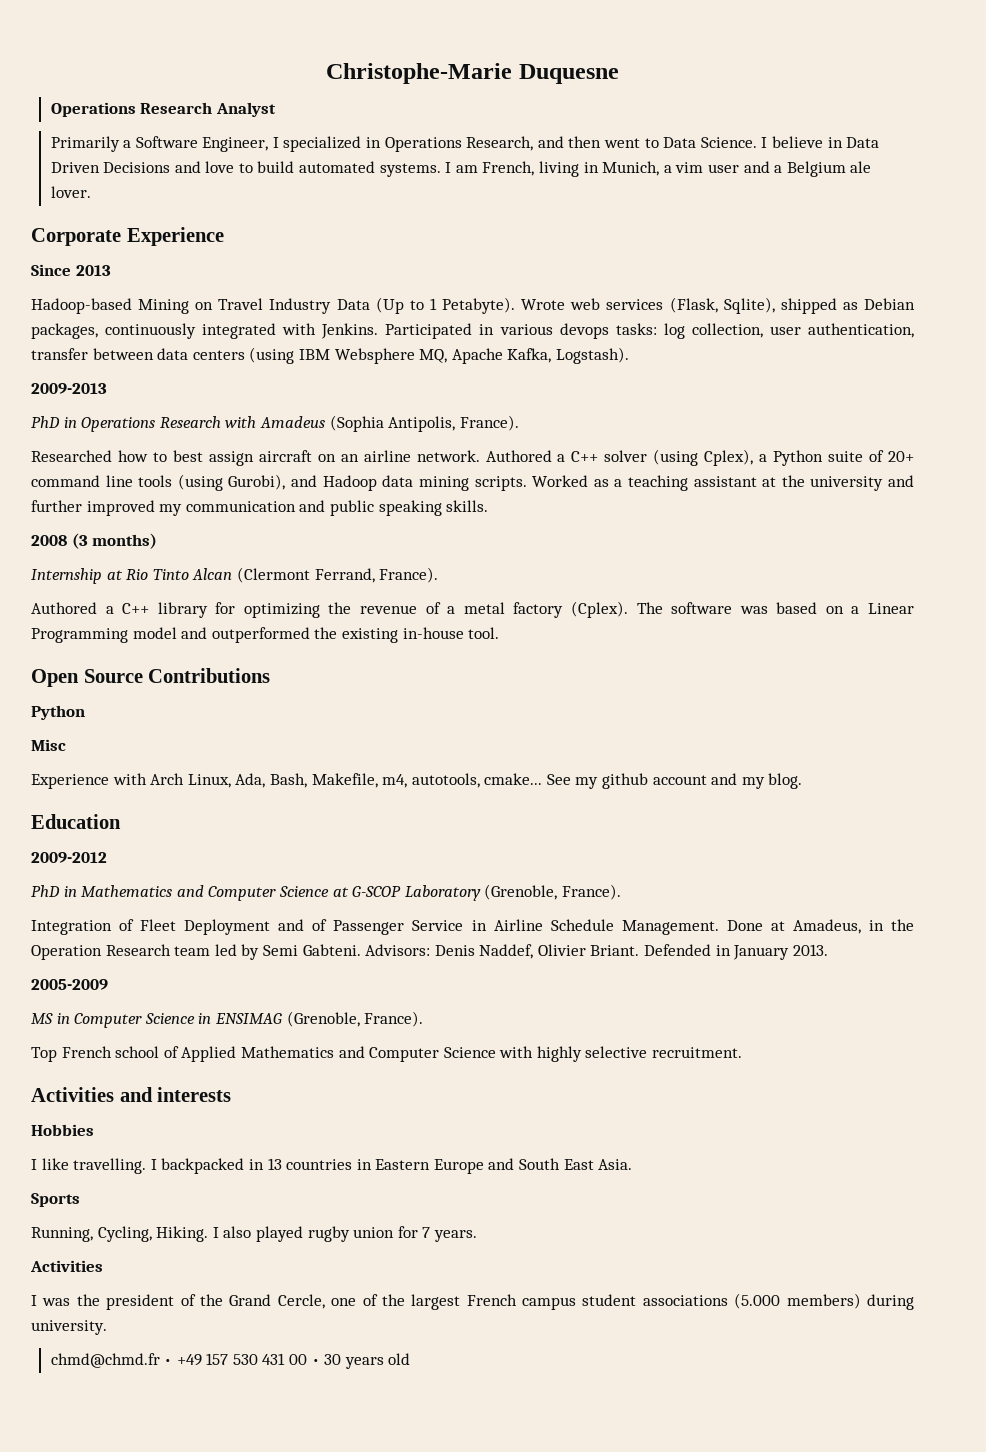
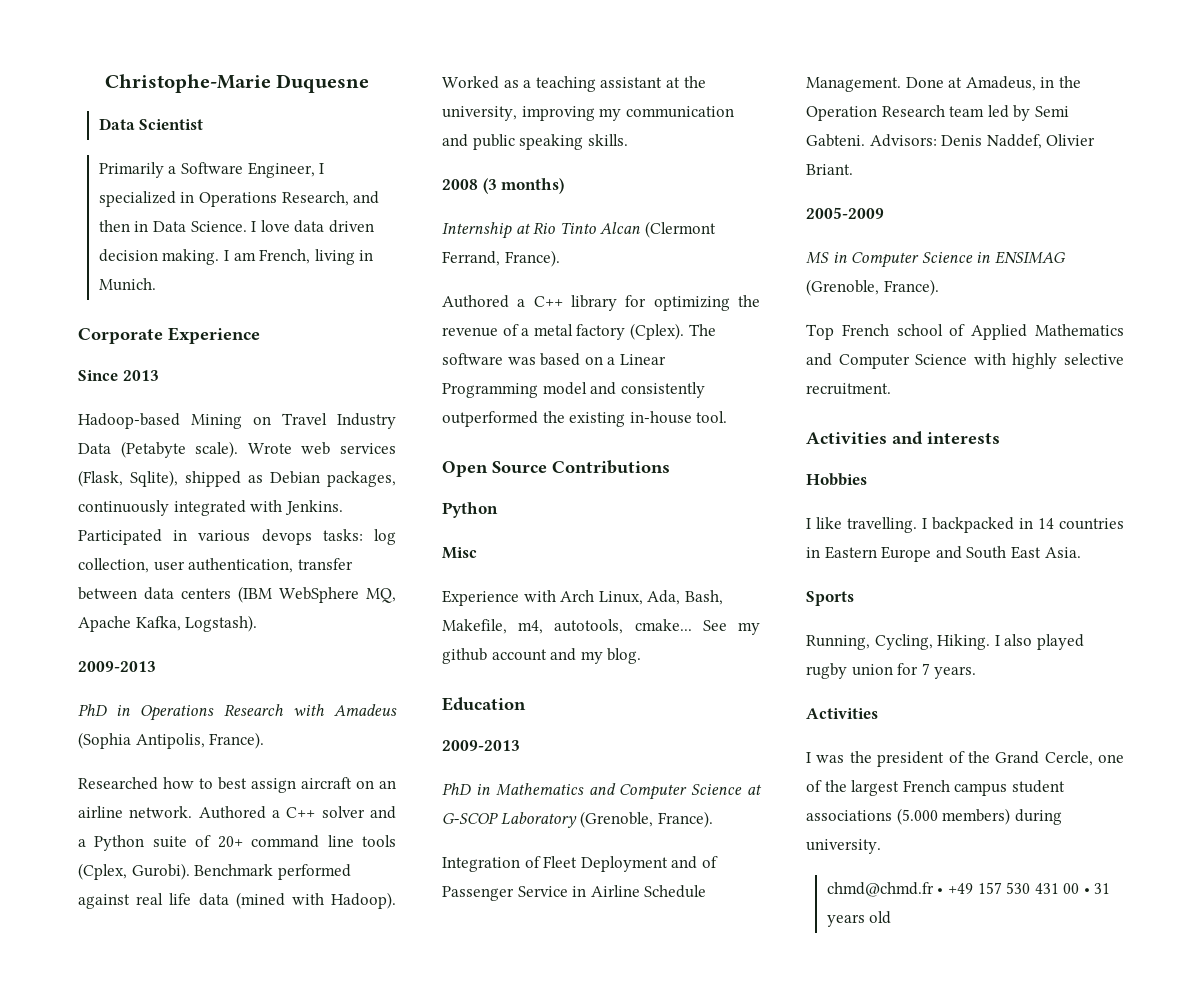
[50,102,276,117] Operations Research Analyst -> [98,118,204,130] Data Scientist
[604,138,659,148] went to -> [134,221,149,232] in
[771,136,880,148] [50,161,441,177] believe in Data Driven Decisions and love to build automated systems. -> [260,220,374,233] [98,249,220,265] love data driven decision making.
[602,161,872,177] [50,186,91,198] Munich, a vim user and a Belgium ale lover. -> [98,278,156,291] Munich.
[375,297,516,314] (Up to 1 Petabyte). -> [120,441,239,458] (Petabyte scale).
[249,347,415,364] (using IBM Websphere -> [237,586,359,603] (IBM WebSphere
[653,449,754,466] (using Cplex), -> [370,806,396,819] and
[177,474,527,491] (using Gurobi), and Hadoop data mining scripts. -> [78,863,351,880] [78,892,396,909] (Cplex, Gurobi). Benchmark performed against real life data (mined with Hadoop).
[810,475,914,491] [31,500,155,516] university and further improved -> [442,106,595,121] university, improving
(208, 633) none -> [620,382,705,398] consistently
[31,852,107,863] 2009-2012 -> [442,740,520,751] 2009-2013
[644,944,828,960] Defended in January 2013. -> (853, 169) none
[267,1158,282,1170] 13 -> [1038,518,1054,529] 14
[324,1354,342,1365] 30 -> [1094,883,1111,894] 31

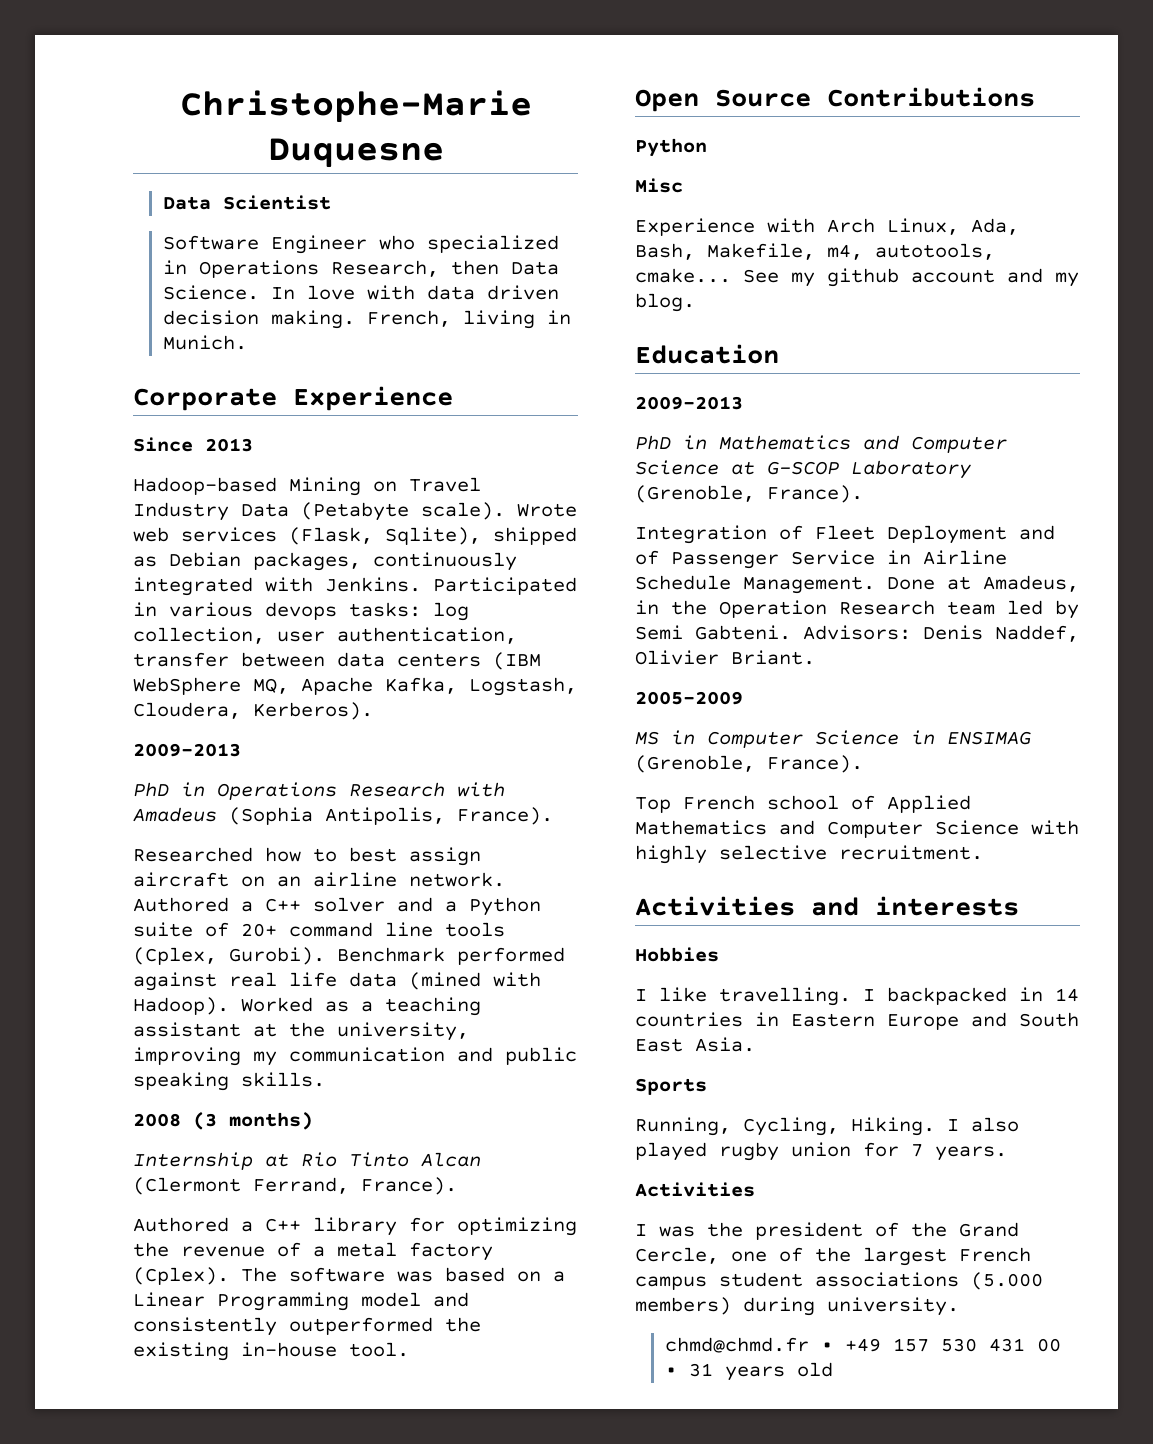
[98,162,325,178] [98,191,380,207] [98,220,290,232] Primarily a Software Engineer, I specialized in Operations Research, and then in Data Science. I love -> [162,235,559,254] [162,260,559,278] [162,285,415,300] Software Engineer who specialized in Operations Research, then Data Science. In love with
[223,250,256,261] I am -> (355, 319) none
[185,615,258,632] Logstash). -> [469,677,577,696] [133,702,373,720] Logstash, Cloudera, Kerberos).

